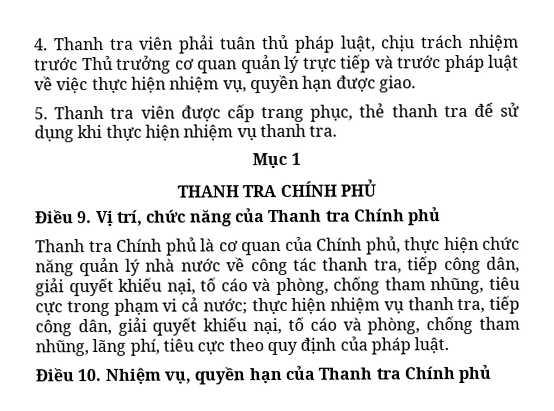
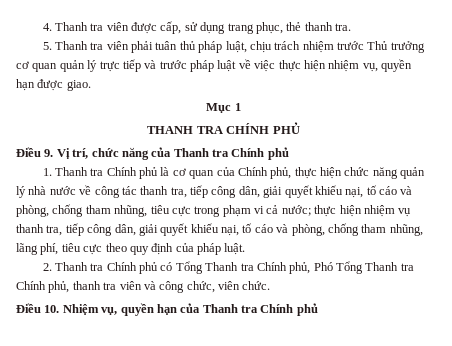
(174, 43) none -> [131,21,352,34] [42,41,129,50] được cấp, sử dụng trang phục, thẻ thanh tra. // 5. Thanh tra viên
[34,102,520,123] [34,123,338,143] // 5. Thanh tra viên được cấp trang phục, thẻ thanh tra để sử dụng khi thực hiện nhiệm vụ thanh tra. -> (91, 85) none
(442, 216) none -> [42,168,52,176] 1.
(450, 345) none -> [42,261,414,274] [16,281,271,293] // 2. Thanh tra Chính phủ có Tổng Thanh tra Chính phủ, Phó Tổng Thanh tra Chính phủ, thanh tra viên và công chức, viên chức.

